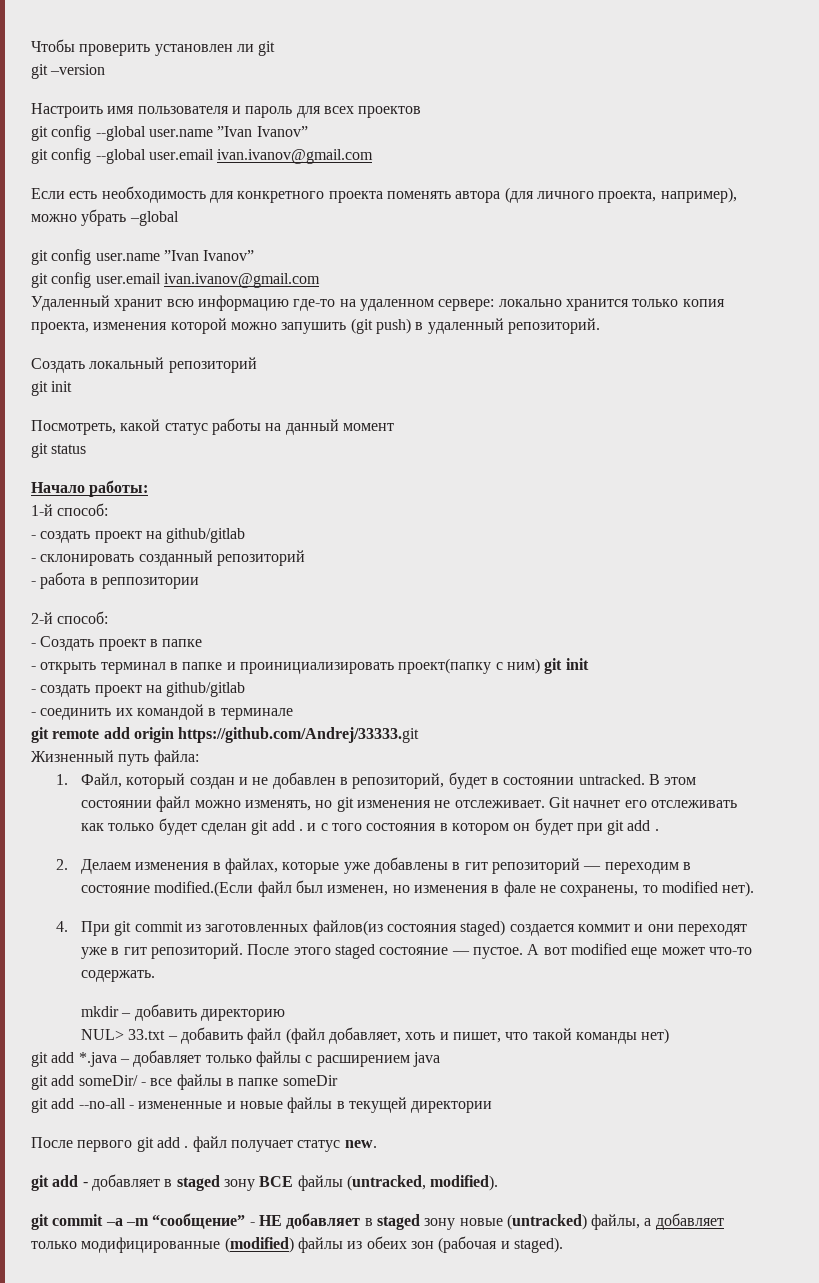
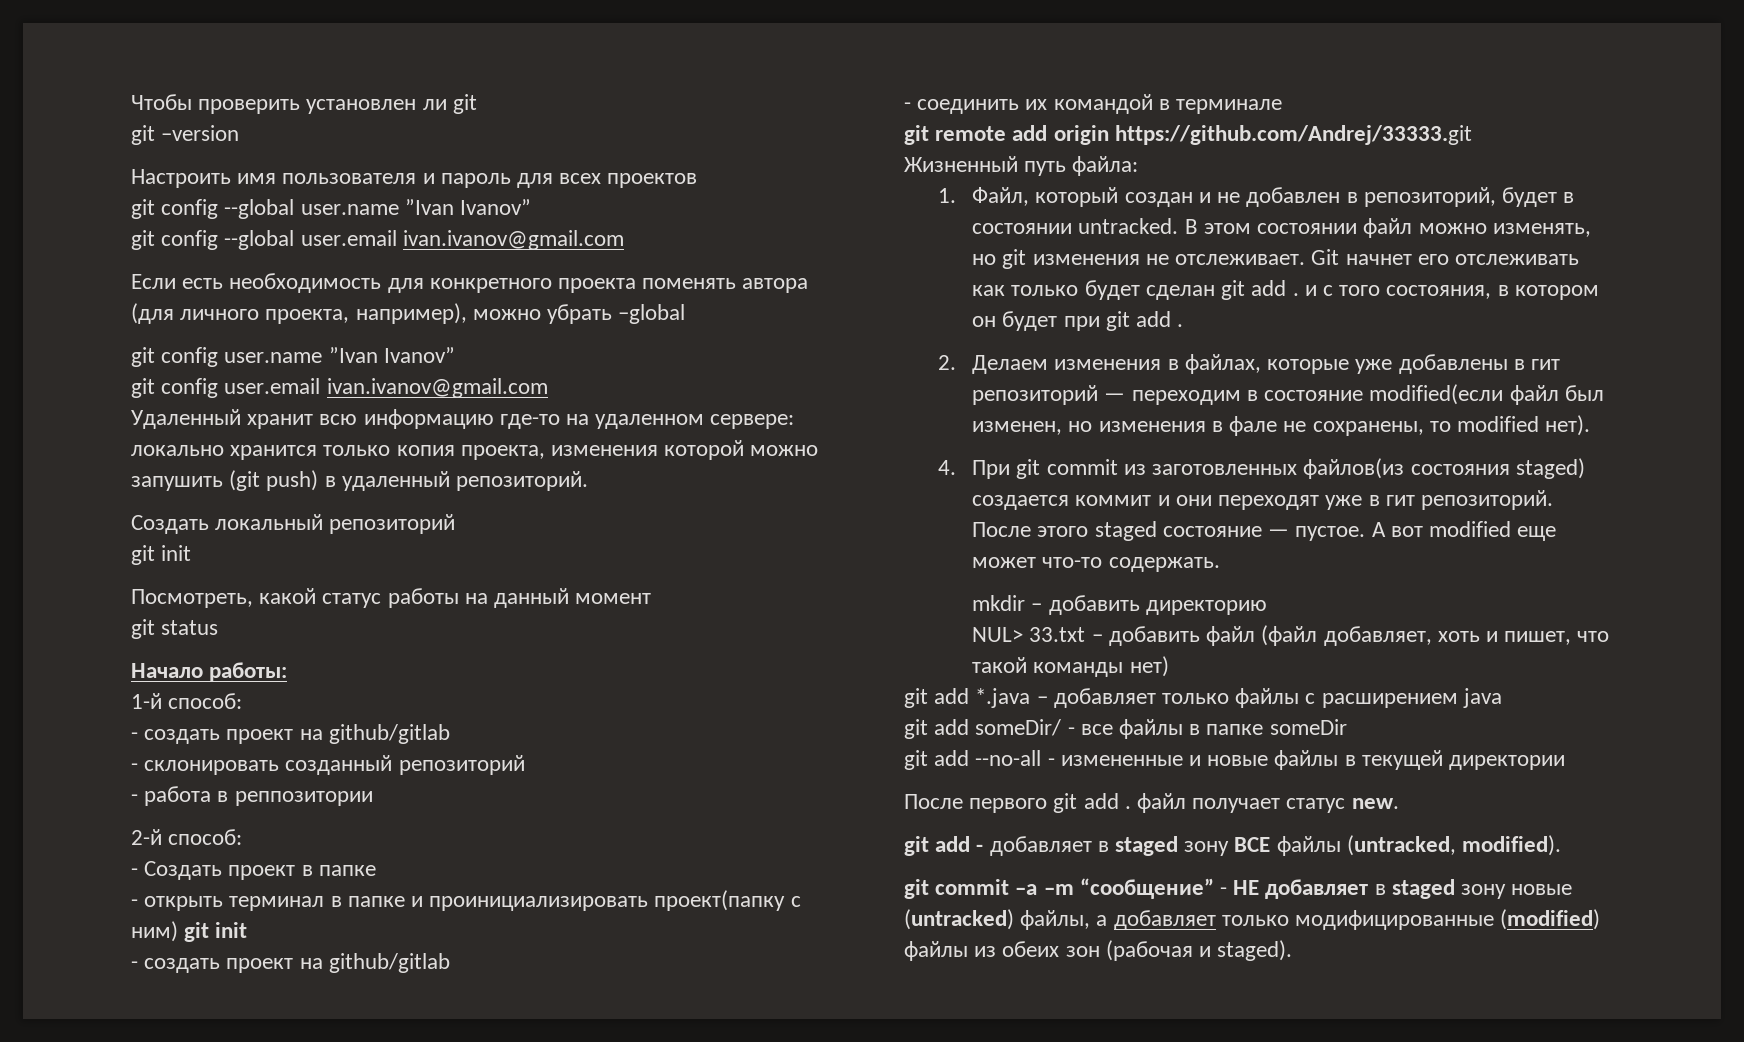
[366,823,437,831] состояния -> [1386,285,1492,299] состояния,
[154,881,254,897] modified.(Если -> [1369,384,1504,405] modified(если

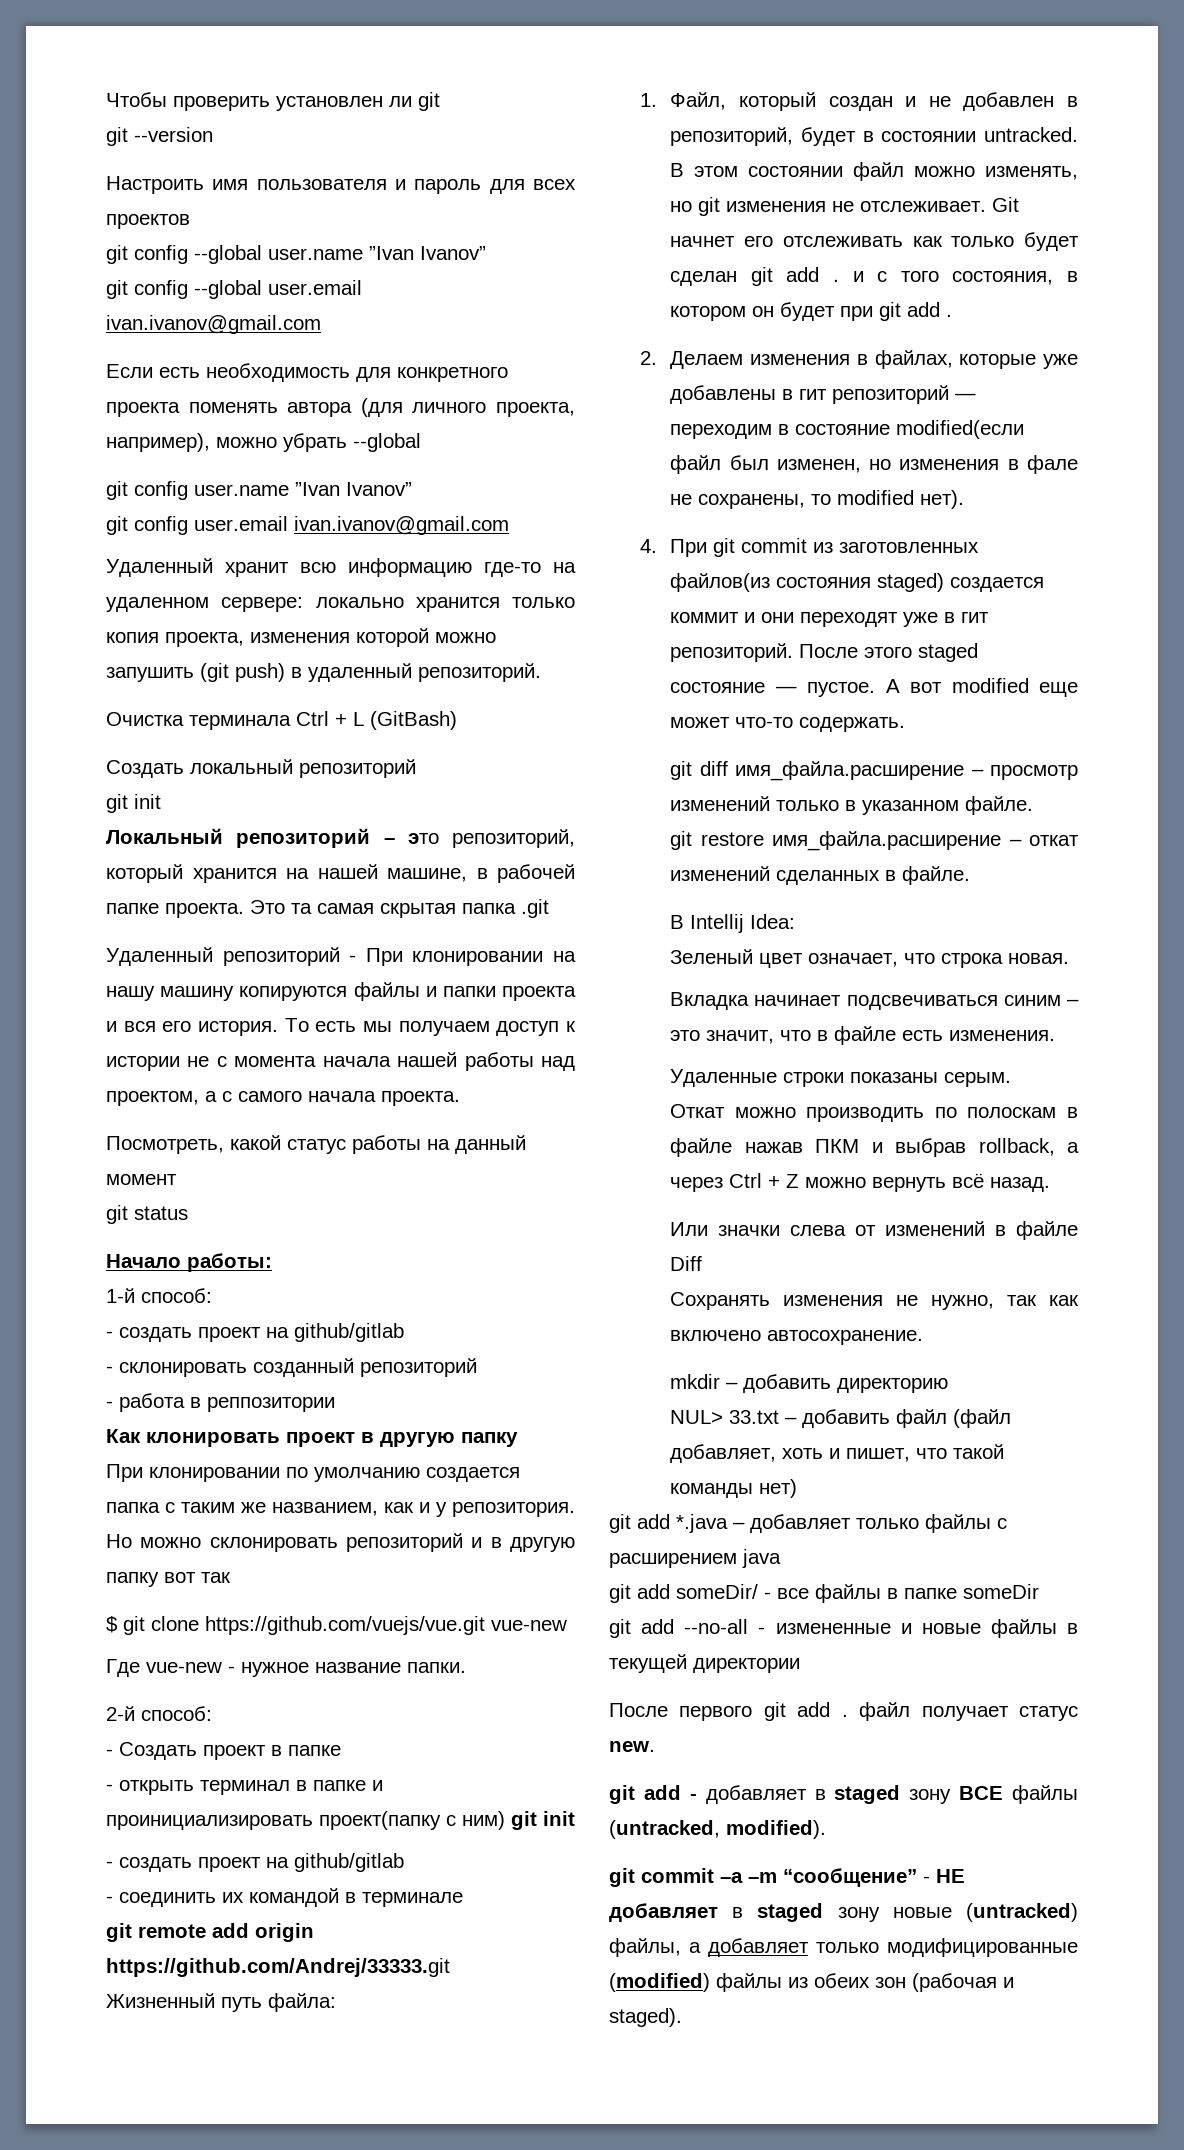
[161,125,240,141] –version -> [134,127,213,142] --version
[618,304,686,324] –global -> [353,433,421,452] --global
(589, 481) none -> [106,711,457,730] // Очистка терминала Ctrl + L (GitBash)
(192, 553) none -> [106,828,575,848] [106,864,575,883] [106,899,549,918] [106,947,576,966] [106,982,576,1001] [106,1018,576,1036] [106,1052,575,1071] [106,1091,460,1106] // Локальный репозиторий – это репозиторий, который хранится на нашей машине, в рабочей папке проекта. Это та самая скрытая папка .git // Удаленный репозиторий - При клонировании на нашу машину копируются файлы и папки проекта и вся его история. То есть мы получаем доступ к истории не с момента начала нашей работы над проектом, а с самого начала проекта.
(373, 798) none -> [106,1429,518,1447] [106,1464,520,1482] [106,1502,575,1517] [106,1533,575,1552] [106,1572,231,1587] [106,1616,567,1635] [106,1659,466,1677] // Как клонировать проект в другую папку // При клонировании по умолчанию создается папка с таким же названием, как и у репозитория. Но можно склонировать репозиторий и в другую папку вот так // $ git clone https://github.com/vuejs/vue.git vue-new // Где vue-new - нужное название папки.
(1220, 564) none -> [670,761,1078,781] [670,796,1034,815] [670,831,1079,851] [670,866,971,885] [670,914,796,933] [670,949,1070,968] [670,992,1079,1010] [670,1026,1056,1045] [670,1069,1012,1087] [670,1104,1078,1122] [670,1138,1079,1157] [670,1173,1051,1192] [670,1221,1078,1240] [670,1256,703,1271] [670,1292,1079,1310] [670,1330,924,1345] // git diff имя_файла.расширение – просмотр изменений только в указанном файле. // git restore имя_файла.расширение – откат изменений сделанных в файле. // В Intellij Idea: // Зеленый цвет означает, что строка новая. // Вкладка начинает подсвечиваться синим – это значит, что в файле есть изменения. // Удаленные строки показаны серым. // Откат можно производить по полоскам в файле нажав ПКМ и выбрав rollback, а через Ctrl + Z можно вернуть всё назад. // Или значки слева от изменений в файле Diff // Сохранять изменения не нужно, так как включено автосохранение.

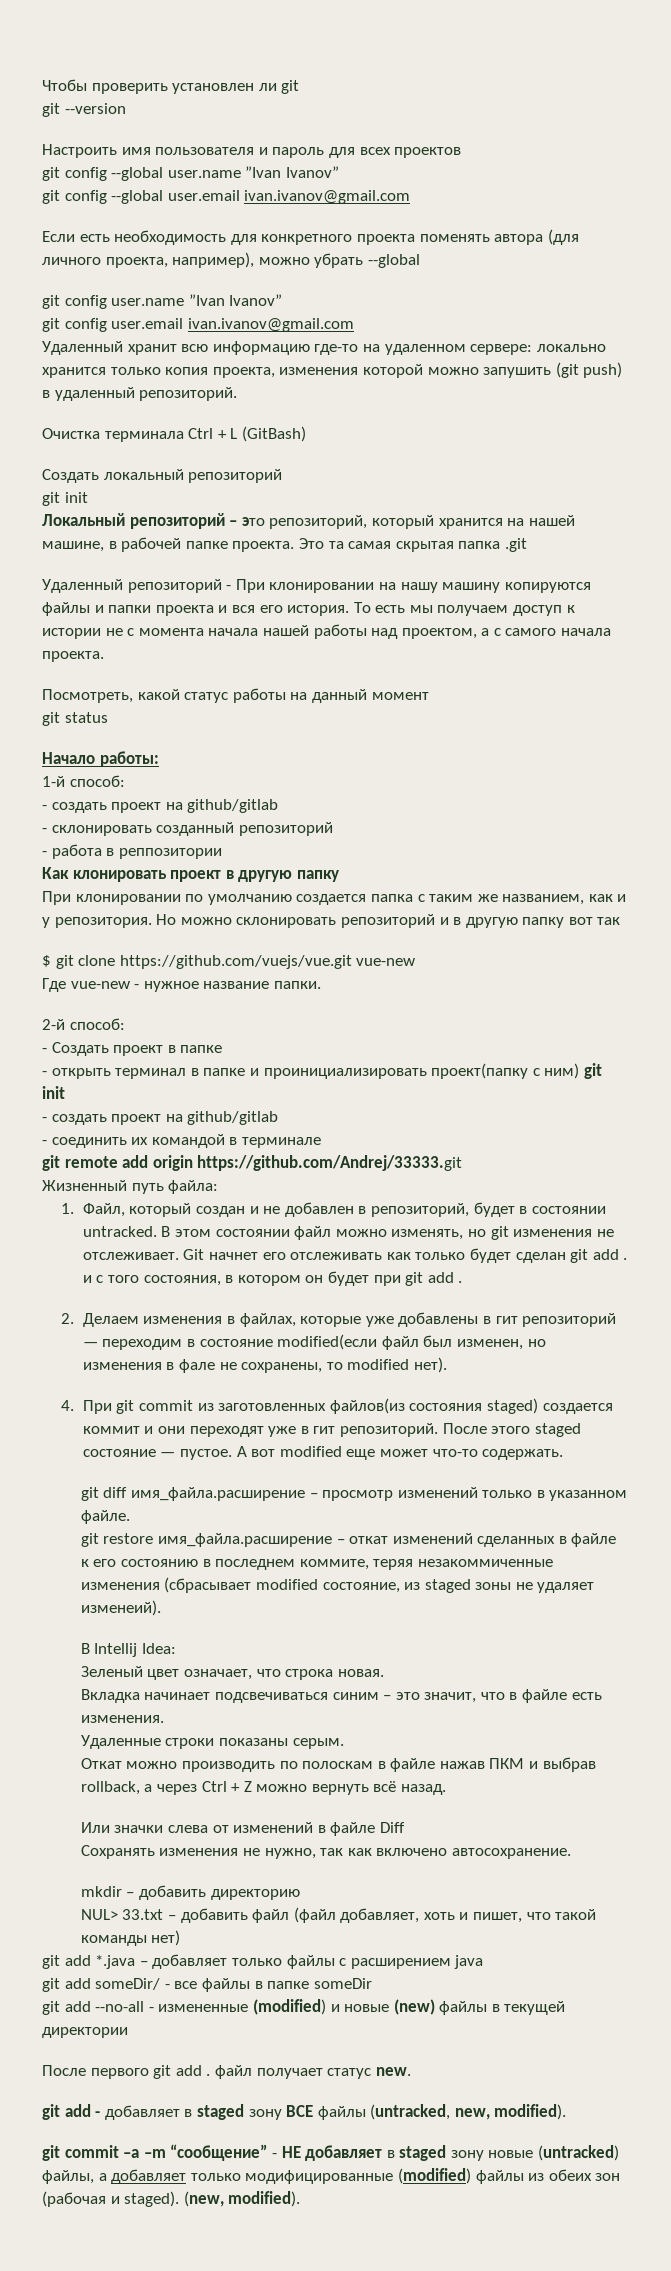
[902,866,971,885] файле. -> [571,1533,617,1547] [80,1559,553,1570] [80,1577,595,1593] [80,1600,161,1616] файле к его состоянию в последнем коммите, теряя незакоммиченные изменения (сбрасывает modified состояние, из staged зоны не удаляет изменеий).
(891, 1628) none -> [252,1999,326,2015] (modified)
(981, 1628) none -> [393,1999,435,2015] (new)
(720, 1829) none -> [454,2108,490,2120] new,
(682, 2017) none -> [183,2191,301,2207] (new, modified).

